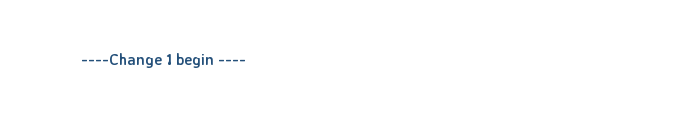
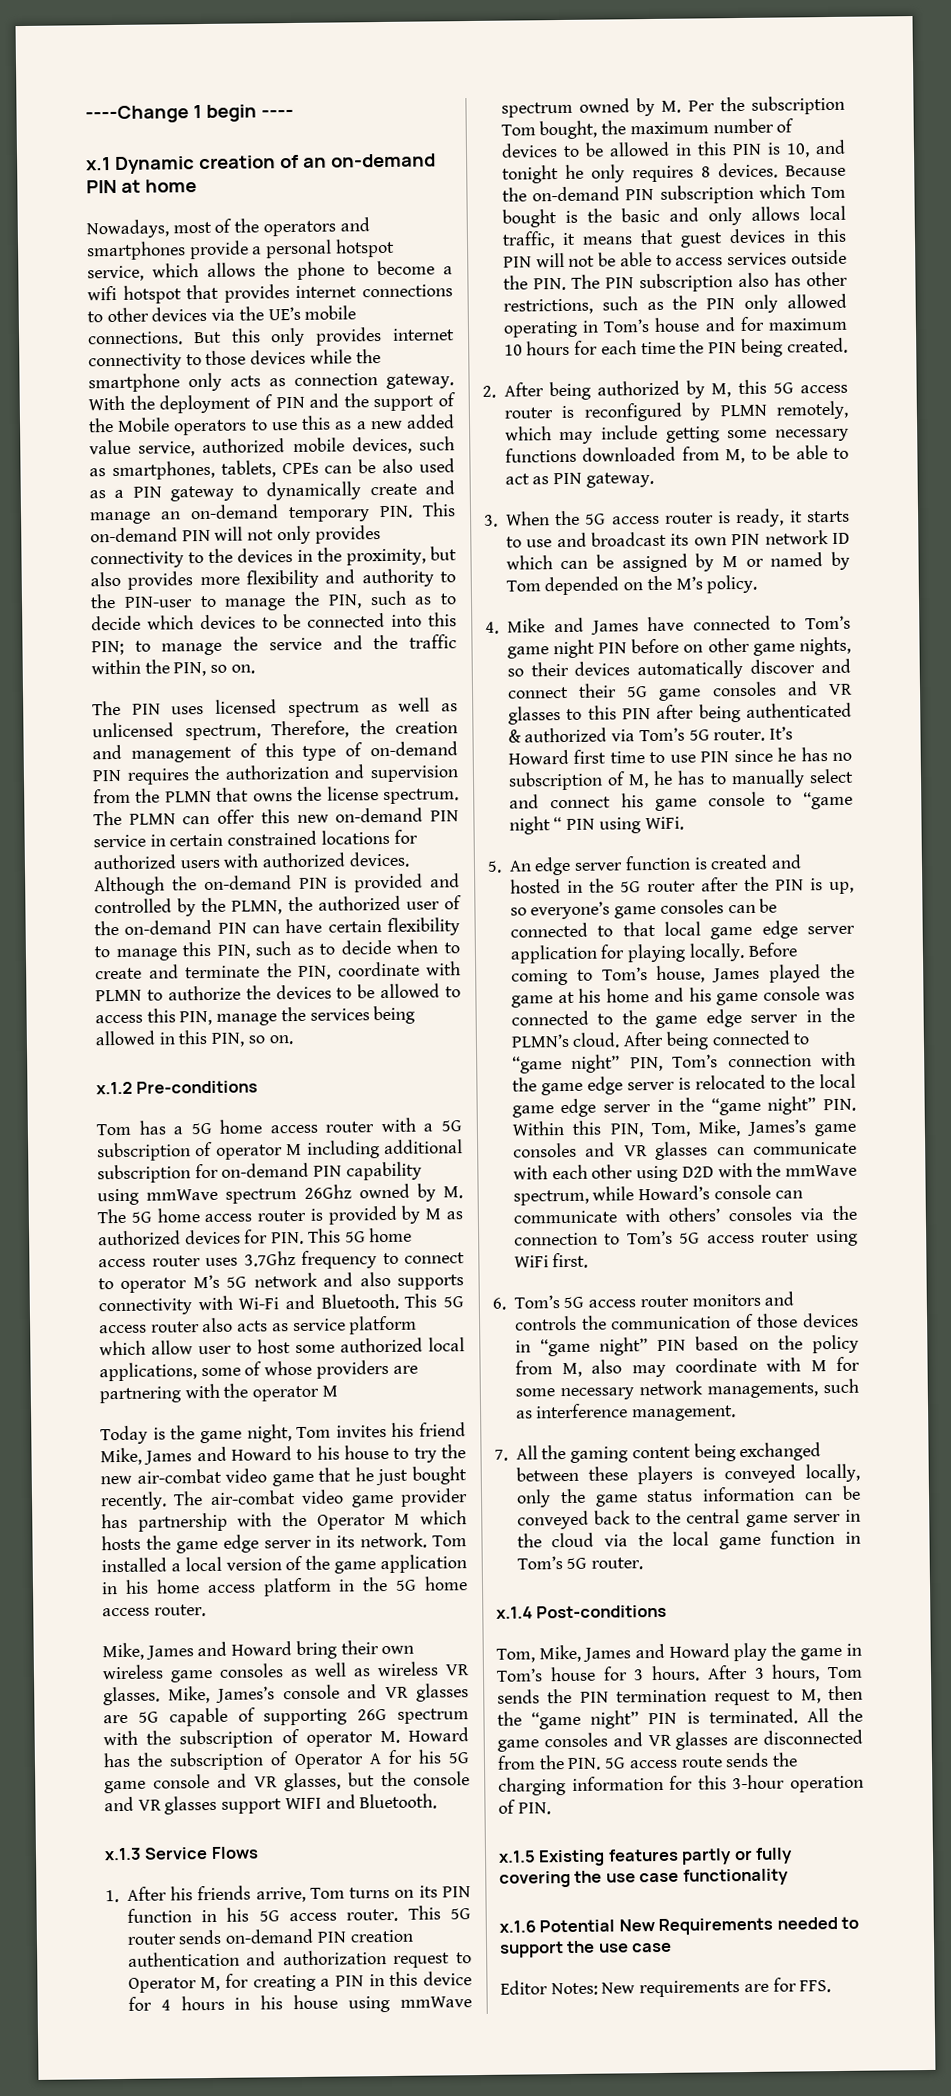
(247, 62) none -> [86,153,436,174] [86,179,197,194] [86,217,370,239] [86,238,395,261] [87,260,453,282] [87,284,453,304] [87,305,357,323] [87,327,456,347] [88,349,381,371] [88,372,454,393] [88,392,456,414] [88,414,456,436] [89,436,455,457] [89,458,455,481] [89,480,455,502] [89,502,456,525] [90,525,381,545] [90,546,457,569] [90,568,456,590] [90,590,457,611] [91,612,457,631] [91,634,458,656] [91,659,255,677] [92,697,459,718] [92,719,458,741] [92,741,458,763] [92,764,459,785] [93,786,460,805] [93,807,460,826] [93,829,418,848] [93,851,409,870] [94,873,460,896] [94,895,462,917] [94,917,460,936] [94,939,461,962] [95,961,461,980] [95,983,461,1002] [95,1005,416,1026] [95,1029,293,1047] [96,1080,259,1095] [96,1117,462,1136] [97,1139,463,1162] [97,1161,422,1184] [97,1183,463,1206] [97,1205,463,1225] [98,1227,413,1246] [98,1250,465,1269] [98,1271,465,1293] [98,1293,464,1316] [99,1315,418,1335] [99,1337,465,1356] [99,1359,418,1382] [99,1383,338,1404] [100,1422,466,1445] [100,1444,466,1466] [100,1466,467,1487] [100,1488,468,1511] [101,1510,467,1532] [101,1532,467,1554] [101,1554,467,1574] [101,1576,468,1597] [102,1604,206,1617] [102,1640,415,1661] [102,1661,470,1683] [103,1683,469,1706] [103,1707,469,1727] [103,1727,470,1749] [103,1749,469,1771] [104,1771,470,1794] [104,1793,438,1815] [104,1846,259,1861] [105,1885,471,1903] [126,1905,471,1923] [126,1928,413,1945] [127,1950,472,1968] [127,1971,472,1993] [127,1994,473,2013] [500,95,845,118] [500,118,795,140] [500,139,846,158] [501,162,846,184] [501,184,846,204] [501,205,846,228] [501,227,847,249] [502,249,847,268] [502,271,848,293] [502,293,847,315] [502,316,848,338] [503,337,848,357] [482,379,848,401] [503,400,848,422] [504,424,849,445] [504,445,849,464] [504,471,654,488] [484,508,850,528] [505,530,850,548] [505,551,850,573] [505,574,758,596] [485,615,851,635] [506,636,851,659] [506,658,851,680] [506,681,853,701] [507,702,852,725] [507,726,794,743] [507,747,852,765] [507,768,855,791] [508,791,853,811] [508,816,684,835] [487,854,803,876] [509,876,854,895] [509,898,778,920] [509,920,855,940] [509,942,797,964] [510,963,855,986] [510,986,855,1008] [510,1007,855,1028] [510,1030,810,1050] [511,1051,856,1074] [511,1073,856,1096] [511,1096,856,1118] [511,1119,857,1138] [512,1141,857,1160] [512,1162,857,1183] [512,1184,803,1206] [512,1205,857,1224] [513,1229,858,1247] [513,1252,589,1269] [492,1291,795,1310] [514,1312,859,1331] [514,1334,859,1357] [514,1356,860,1378] [514,1378,859,1401] [515,1403,737,1422] [494,1442,822,1463] [515,1463,860,1485] [515,1485,861,1508] [516,1509,862,1530] [516,1530,861,1550] [516,1556,644,1570] [496,1604,668,1619] [496,1642,862,1663] [496,1664,863,1682] [497,1685,863,1706] [497,1707,863,1730] [497,1729,863,1752] [497,1752,799,1771] [498,1774,864,1796] [498,1799,551,1815] [498,1847,794,1867] [499,1868,789,1888] [499,1916,860,1936] [499,1940,673,1958] [500,1977,832,1998] // x.1 Dynamic creation of an on-demand PIN at home // Nowadays, most of the operators and smartphones provide a personal hotspot service, which allows the phone to become a wifi hotspot that provides internet connections to other devices via the UE’s mobile connections. But this only provides internet connectivity to those devices while the smartphone only acts as connection gateway. With the deployment of PIN and the support of the Mobile operators to use this as a new added value service, authorized mobile devices, such as smartphones, tablets, CPEs can be also used as a PIN gateway to dynamically create and manage an on-demand temporary PIN. This on-demand PIN will not only provides connectivity to the devices in the proximity, but also provides more flexibility and authority to the PIN-user to manage the PIN, such as to decide which devices to be connected into this PIN; to manage the service and the traffic within the PIN, so on. // The PIN uses licensed spectrum as well as unlicensed spectrum, Therefore, the creation and management of this type of on-demand PIN requires the authorization and supervision from the PLMN that owns the license spectrum. The PLMN can offer this new on-demand PIN service in certain constrained locations for authorized users with authorized devices. Although the on-demand PIN is provided and controlled by the PLMN, the authorized user of the on-demand PIN can have certain flexibility to manage this PIN, such as to decide when to create and terminate the PIN, coordinate with PLMN to authorize the devices to be allowed to access this PIN, manage the services being allowed in this PIN, so on. // x.1.2 Pre-conditions // Tom has a 5G home access router with a 5G subscription of operator M including additional subscription for on-demand PIN capability using mmWave spectrum 26Ghz owned by M. The 5G home access router is provided by M as authorized devices for PIN. This 5G home access router uses 3.7Ghz frequency to connect to operator M’s 5G network and also supports connectivity with Wi-Fi and Bluetooth. This 5G access router also acts as service platform which allow user to host some authorized local applications, some of whose providers are partnering with the operator M // Today is the game night, Tom invites his friend Mike, James and Howard to his house to try the new air-combat video game that he just bought recently. The air-combat video game provider has partnership with the Operator M which hosts the game edge server in its network. Tom installed a local version of the game application in his home access platform in the 5G home access router. // Mike, James and Howard bring their own wireless game consoles as well as wireless VR glasses. Mike, James’s console and VR glasses are 5G capable of supporting 26G spectrum with the subscription of operator M. Howard has the subscription of Operator A for his 5G game console and VR glasses, but the console and VR glasses support WIFI and Bluetooth. // x.1.3 Service Flows // 1. After his friends arrive, Tom turns on its PIN function in his 5G access router. This 5G router sends on-demand PIN creation authentication and authorization request to Operator M, for creating a PIN in this device for 4 hours in his house using mmWave spectrum owned by M. Per the subscription Tom bought, the maximum number of devices to be allowed in this PIN is 10, and tonight he only requires 8 devices. Because the on-demand PIN subscription which Tom bought is the basic and only allows local traffic, it means that guest devices in this PIN will not be able to access services outside the PIN. The PIN subscription also has other restrictions, such as the PIN only allowed operating in Tom’s house and for maximum 10 hours for each time the PIN being created. // 2. After being authorized by M, this 5G access router is reconfigured by PLMN remotely, which may include getting some necessary functions downloaded from M, to be able to act as PIN gateway. // 3. When the 5G access router is ready, it starts to use and broadcast its own PIN network ID which can be assigned by M or named by Tom depended on the M’s policy. // 4. Mike and James have connected to Tom’s game night PIN before on other game nights, so their devices automatically discover and connect their 5G game consoles and VR glasses to this PIN after being authenticated & authorized via Tom’s 5G router. It’s Howard first time to use PIN since he has no subscription of M, he has to manually select and connect his game console to “game night “ PIN using WiFi. // 5. An edge server function is created and hosted in the 5G router after the PIN is up, so everyone’s game consoles can be connected to that local game edge server application for playing locally. Before coming to Tom’s house, James played the game at his home and his game console was connected to the game edge server in the PLMN’s cloud. After being connected to “game night” PIN, Tom’s connection with the game edge server is relocated to the local game edge server in the “game night” PIN. Within this PIN, Tom, Mike, James’s game consoles and VR glasses can communicate with each other using D2D with the mmWave spectrum, while Howard’s console can communicate with others’ consoles via the connection to Tom’s 5G access router using WiFi first. // 6. Tom’s 5G access router monitors and controls the communication of those devices in “game night” PIN based on the policy from M, also may coordinate with M for some necessary network managements, such as interference management. // 7. All the gaming content being exchanged between these players is conveyed locally, only the game status information can be conveyed back to the central game server in the cloud via the local game function in Tom’s 5G router. // x.1.4 Post-conditions // Tom, Mike, James and Howard play the game in Tom’s house for 3 hours. After 3 hours, Tom sends the PIN termination request to M, then the “game night” PIN is terminated. All the game consoles and VR glasses are disconnected from the PIN. 5G access route sends the charging information for this 3-hour operation of PIN. // x.1.5 Existing features partly or fully covering the use case functionality // x.1.6 Potential New Requirements needed to support the use case // Editor Notes: New requirements are for FFS.

